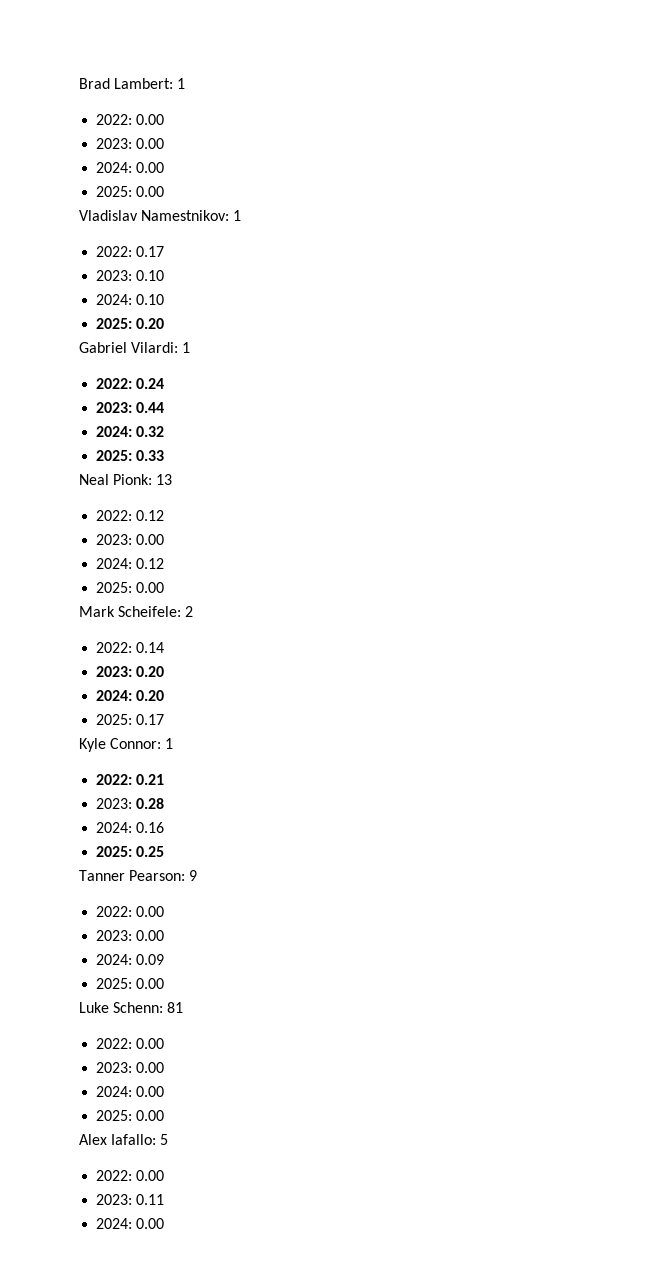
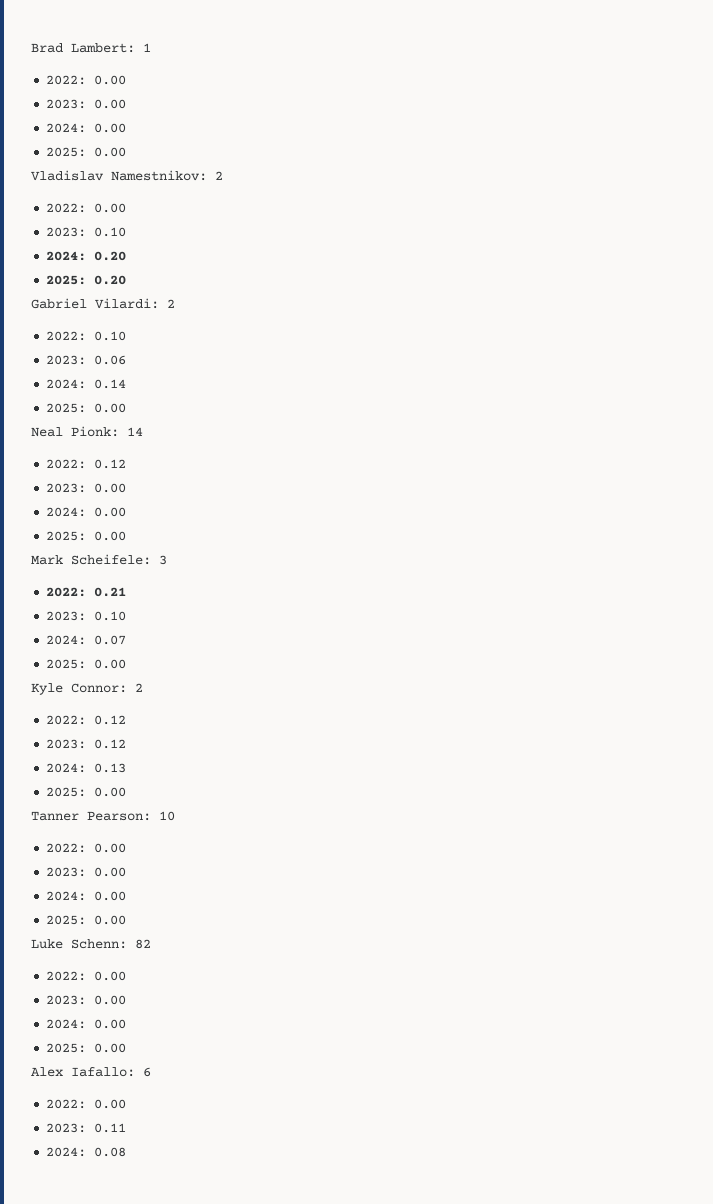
[233,210,242,221] [96,246,165,257] [96,270,165,281] [96,294,165,305] 1 // 2022: 0.17 // 2023: 0.10 // 2024: 0.10 -> [215,171,223,180] [46,203,127,213] [46,227,127,237] [46,251,127,261] 2 // 2022: 0.00 // 2023: 0.10 // 2024: 0.20
[182,342,191,353] [96,378,165,389] [96,402,165,413] [96,426,165,437] [96,450,165,461] 1 // 2022: 0.24 // 2023: 0.44 // 2024: 0.32 // 2025: 0.33 -> [167,299,175,308] [46,331,127,341] [46,355,127,365] [46,379,127,389] [46,403,127,413] 2 // 2022: 0.10 // 2023: 0.06 // 2024: 0.14 // 2025: 0.00
[156,474,173,485] 13 -> [127,427,143,436] 14
[136,558,165,569] 0.12 -> [94,507,127,517] 0.00
[185,606,194,617] [96,642,165,653] [96,666,165,677] [96,690,165,701] [96,714,165,725] [79,738,174,752] 2 // 2022: 0.14 // 2023: 0.20 // 2024: 0.20 // 2025: 0.17 // Kyle Connor: 1 -> [159,555,167,565] 3
[136,798,165,809] [96,822,165,833] [96,846,165,857] 0.28 // 2024: 0.16 // 2025: 0.25 -> [94,611,127,621] [46,635,127,645] [46,659,127,669] [31,683,143,695] [46,715,127,725] [46,739,127,749] [46,763,127,773] [46,787,127,797] 0.10 // 2024: 0.07 // 2025: 0.00 // Kyle Connor: 2 // 2022: 0.12 // 2023: 0.12 // 2024: 0.13 // 2025: 0.00
[189,870,198,881] [96,906,165,917] [96,930,165,941] [96,954,165,965] 9 // 2022: 0.00 // 2023: 0.00 // 2024: 0.09 -> [159,811,175,821] [46,843,127,853] [46,867,127,877] [46,891,127,901] 10 // 2022: 0.00 // 2023: 0.00 // 2024: 0.00
[167,1002,184,1013] 81 -> [135,939,151,949] 82
[160,1134,169,1145] 5 -> [143,1067,151,1077] 6
[136,1218,165,1229] 0.00 -> [94,1147,127,1157] 0.08

